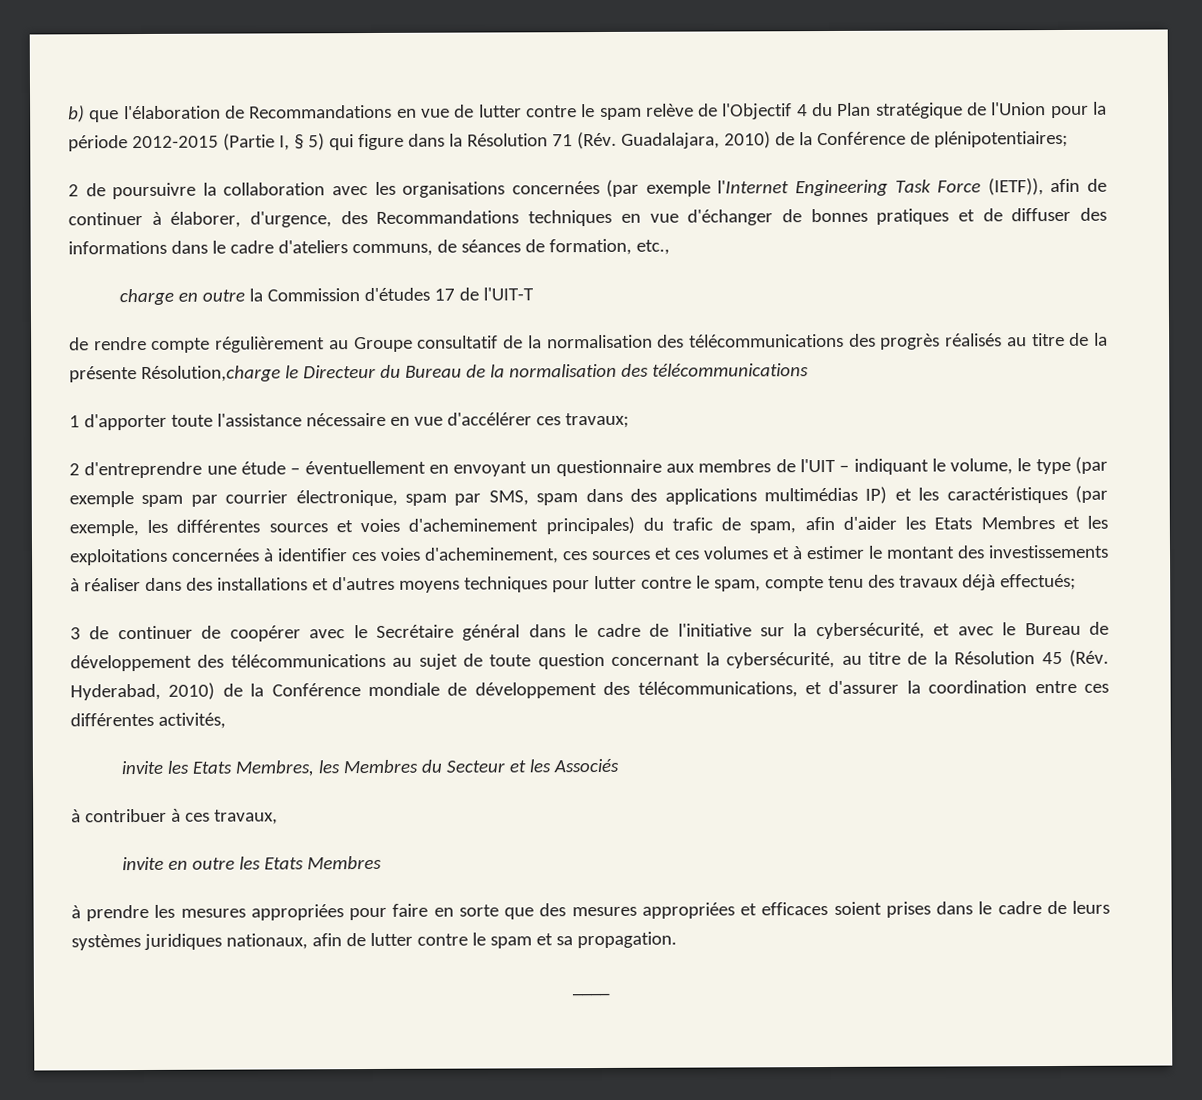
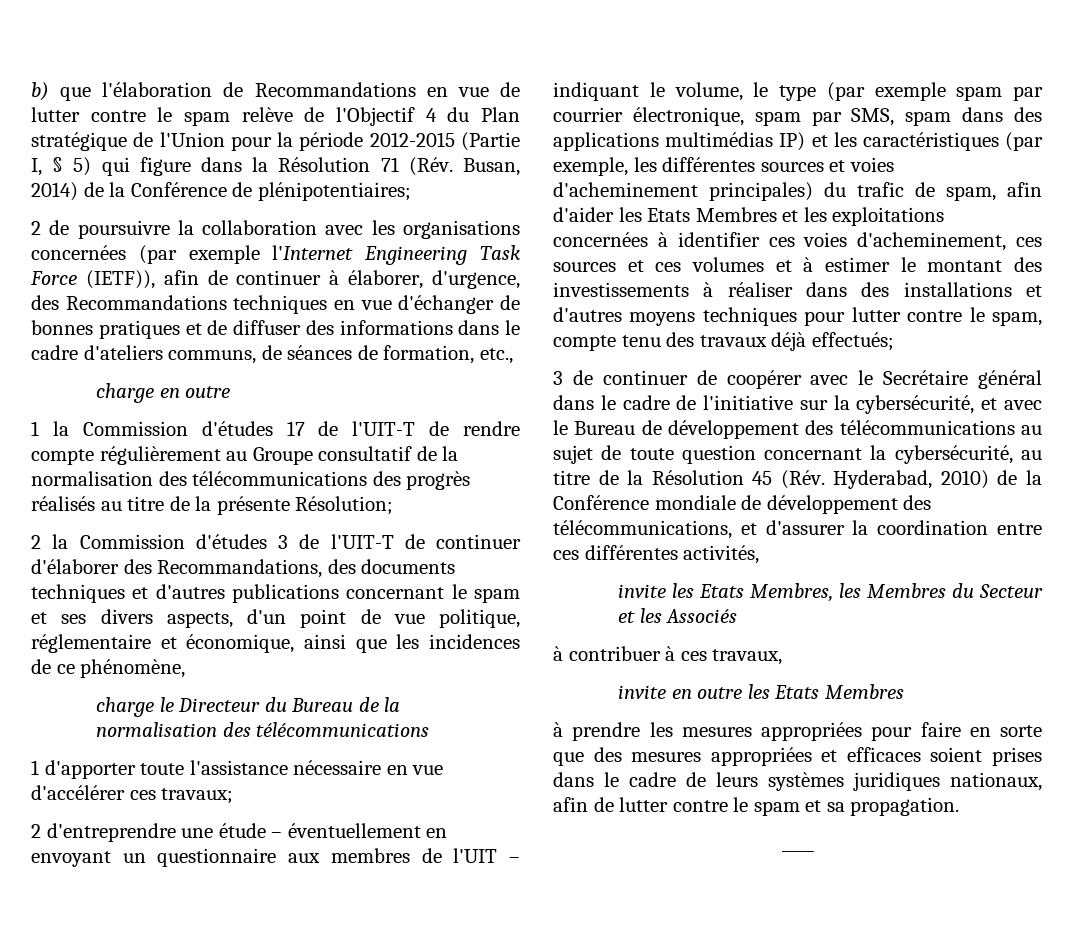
[620,131,771,149] Guadalajara, 2010) -> [462,158,520,176] [31,182,78,201] Busan, 2014)
(246, 295) none -> [31,421,39,436] // 1
(535, 294) // -> (416, 428) none
[140,365,281,383] Résolution,charge -> [295,496,394,515] [31,534,521,549] [31,559,456,578] [31,584,520,603] [31,609,520,628] [31,634,521,653] [31,659,186,678] [96,697,155,717] Résolution; // 2 la Commission d'études 3 de l'UIT-T de continuer d'élaborer des Recommandations, des documents techniques et d'autres publications concernant le spam et ses divers aspects, d'un point de vue politique, réglementaire et économique, ainsi que les incidences de ce phénomène, // charge

